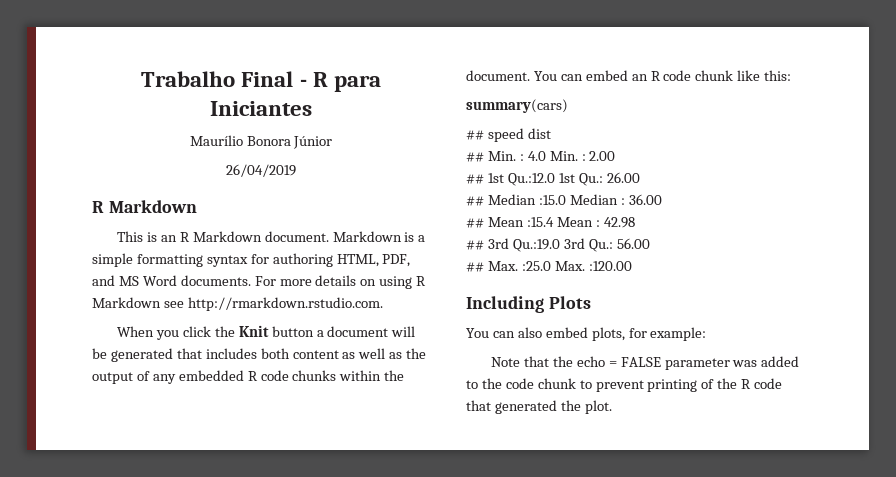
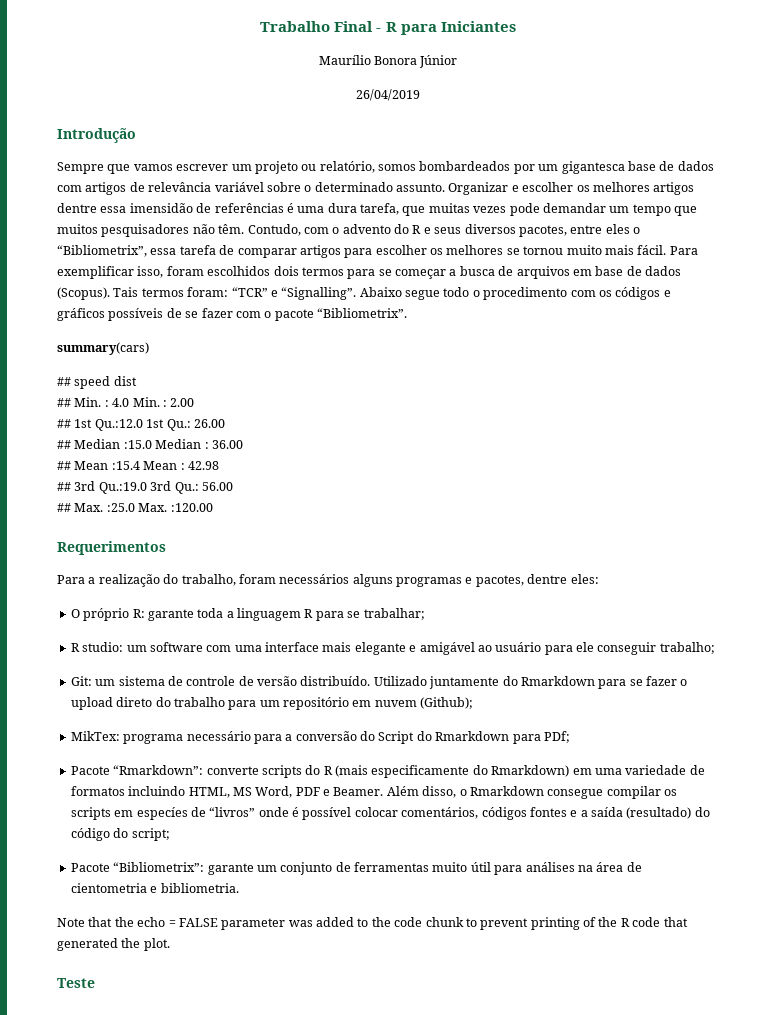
[92,200,197,213] [117,231,426,242] [92,253,411,267] [92,275,427,289] [92,297,383,311] [117,325,416,340] [92,348,427,362] [92,370,405,384] [466,70,792,81] R Markdown // This is an R Markdown document. Markdown is a simple formatting syntax for authoring HTML, PDF, and MS Word documents. For more details on using R Markdown see http://rmarkdown.rstudio.com. // When you click the Knit button a document will be generated that includes both content as well as the output of any embedded R code chunks within the document. You can embed an R code chunk like this: -> [57,128,136,143] [57,161,714,174] [57,182,695,195] [57,203,697,216] [57,224,640,237] [57,245,698,258] [57,266,681,279] [57,287,671,300] [57,308,407,321] Introdução // Sempre que vamos escrever um projeto ou relatório, somos bombardeados por um gigantesca base de dados com artigos de relevância variável sobre o determinado assunto. Organizar e escolher os melhores artigos dentre essa imensidão de referências é uma dura tarefa, que muitas vezes pode demandar um tempo que muitos pesquisadores não têm. Contudo, com o advento do R e seus diversos pacotes, entre eles o “Bibliometrix”, essa tarefa de comparar artigos para escolher os melhores se tornou muito mais fácil. Para exemplificar isso, foram escolhidos dois termos para se começar a busca de arquivos em base de dados (Scopus). Tais termos foram: “TCR” e “Signalling”. Abaixo segue todo o procedimento com os códigos e gráficos possíveis de se fazer com o pacote “Bibliometrix”.
[466,296,591,313] [466,327,707,341] Including Plots // You can also embed plots, for example: -> [57,541,166,555] [57,574,599,587] [70,608,425,621] [70,642,715,655] [70,676,688,689] [70,697,474,710] [70,731,570,744] [70,765,705,778] [70,786,677,799] [70,807,710,820] [70,828,170,841] [70,862,642,875] [70,883,239,893] Requerimentos // Para a realização do trabalho, foram necessários alguns programas e pacotes, dentre eles: // O próprio R: garante toda a linguagem R para se trabalhar; // R studio: um software com uma interface mais elegante e amigável ao usuário para ele conseguir trabalho; // Git: um sistema de controle de versão distribuído. Utilizado juntamente do Rmarkdown para se fazer o upload direto do trabalho para um repositório em nuvem (Github); // MikTex: programa necessário para a conversão do Script do Rmarkdown para PDf; // Pacote “Rmarkdown”: converte scripts do R (mais especificamente do Rmarkdown) em uma variedade de formatos incluindo HTML, MS Word, PDF e Beamer. Além disso, o Rmarkdown consegue compilar os scripts em especíes de “livros” onde é possível colocar comentários, códigos fontes e a saída (resultado) do código do script; // Pacote “Bibliometrix”: garante um conjunto de ferramentas muito útil para análises na área de cientometria e bibliometria.
(612, 407) none -> [57,978,95,988] // Teste

